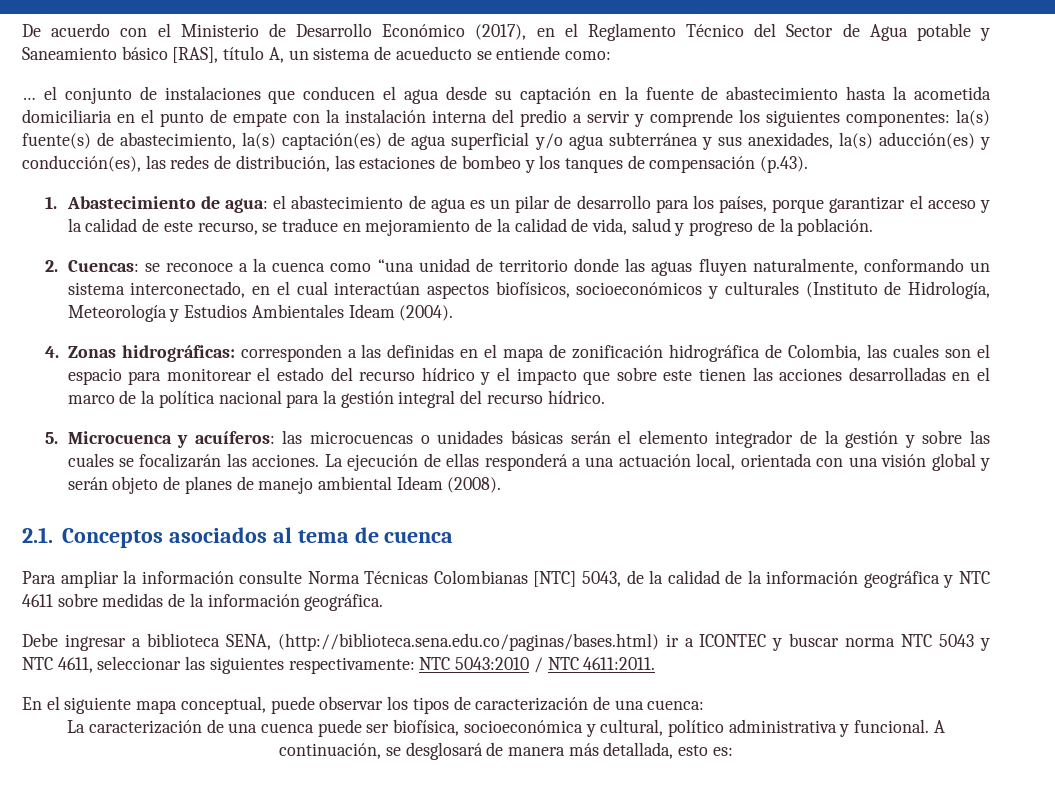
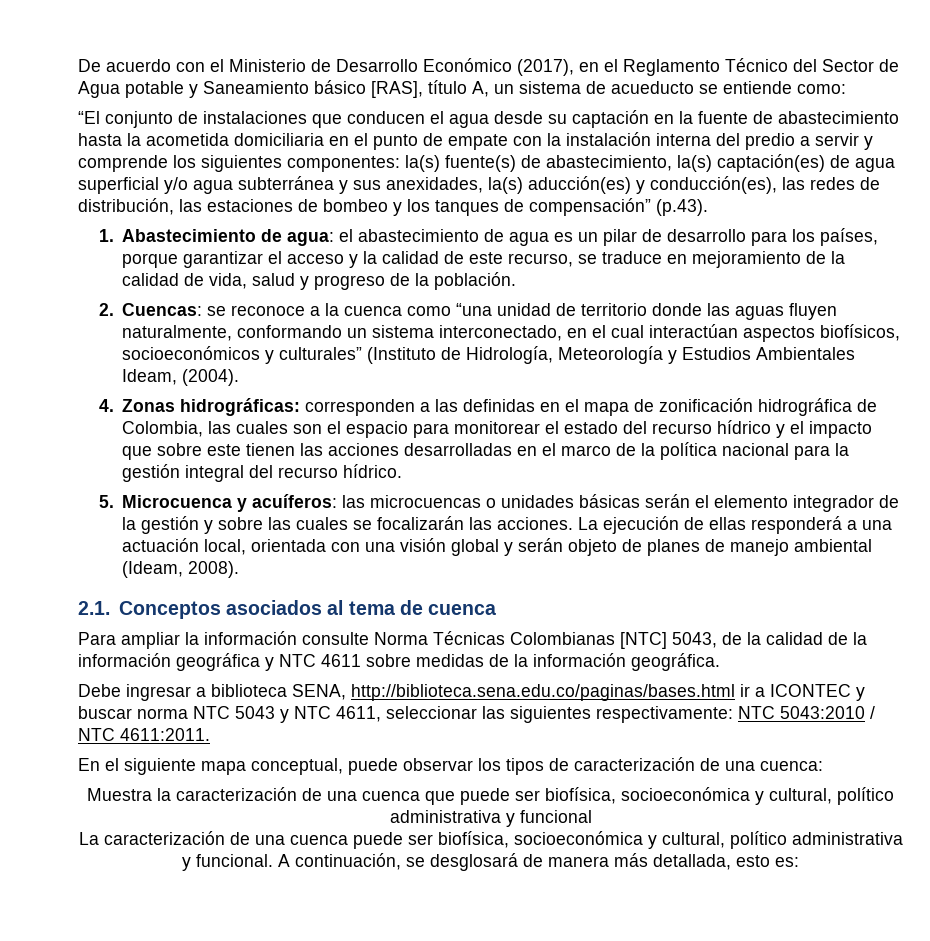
[22,86,57,100] … el -> [78,111,100,124] “El
[649,156,756,173] compensación -> [529,198,651,216] compensación”
[724,281,799,295] culturales -> [279,347,363,360] culturales”
[348,304,395,318] Ideam -> [122,369,178,385] Ideam,
[396,476,502,493] Ideam (2008). -> [122,561,240,578] (Ideam, 2008).
[277,633,659,651] (http://biblioteca.sena.edu.co/paginas/bases.html) -> [351,684,735,701] http://biblioteca.sena.edu.co/paginas/bases.html
(705, 705) none -> [87,787,894,805] [389,810,592,827] // Muestra la caracterización de una cuenca que puede ser biofísica, socioeconómica y cultural, político administrativa y funcional

